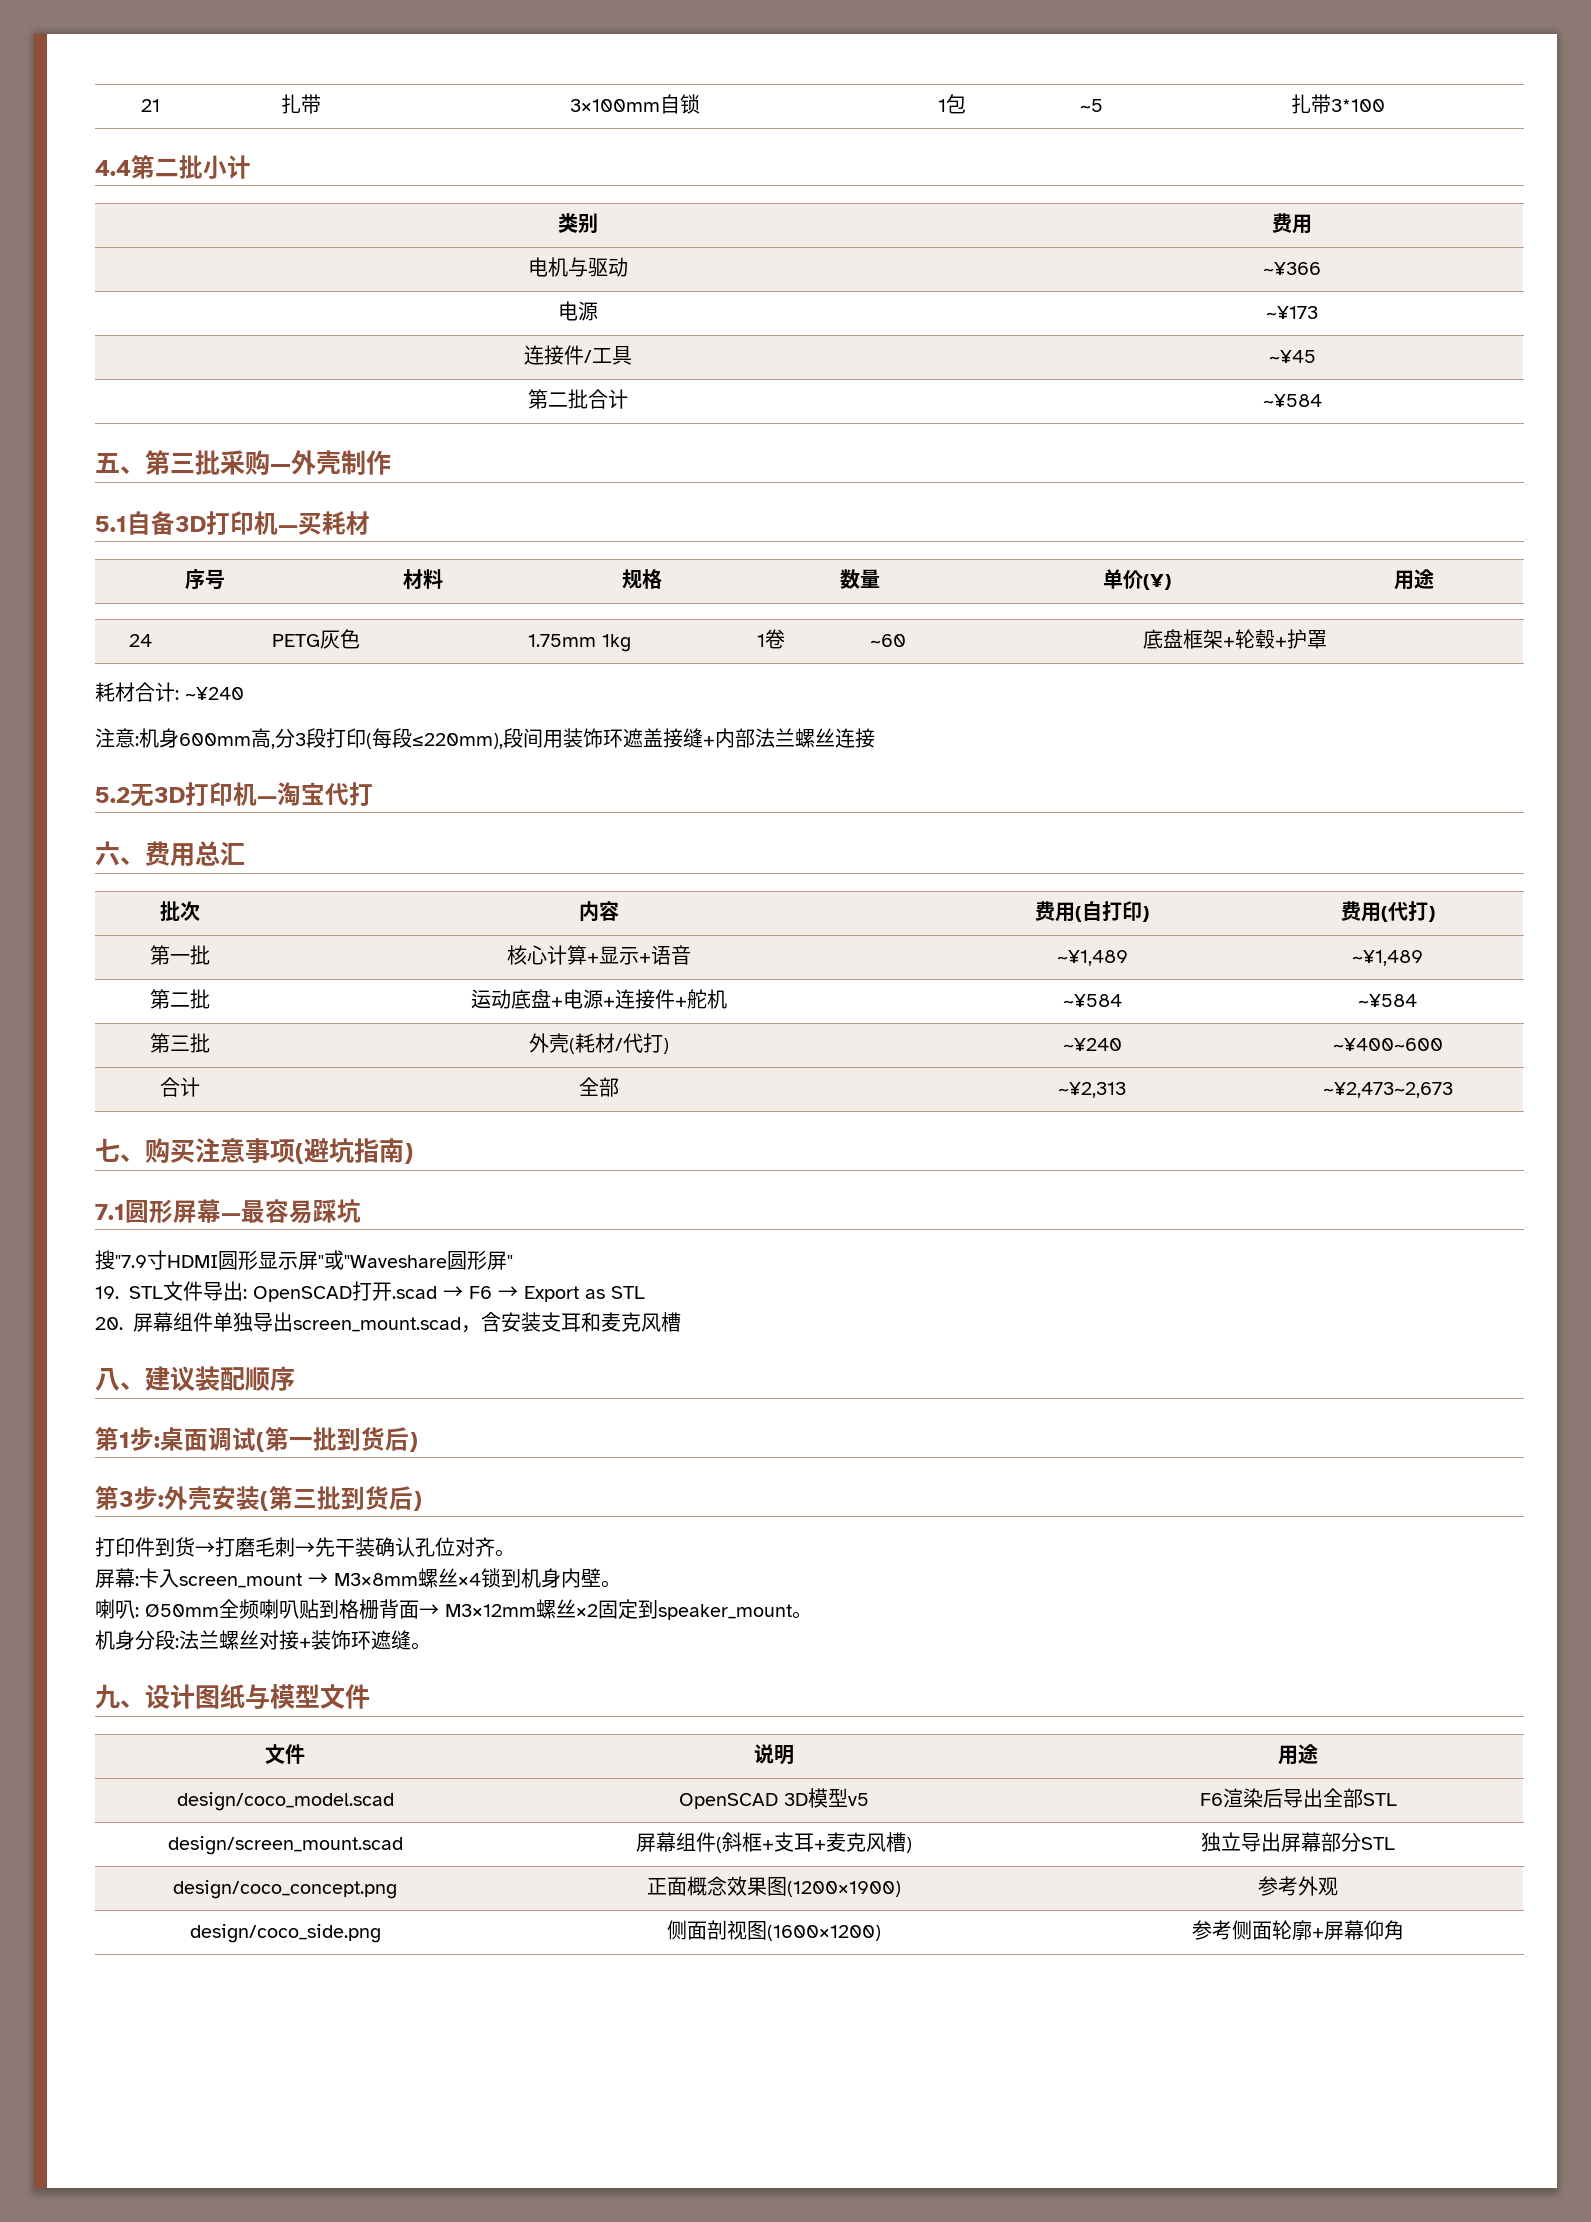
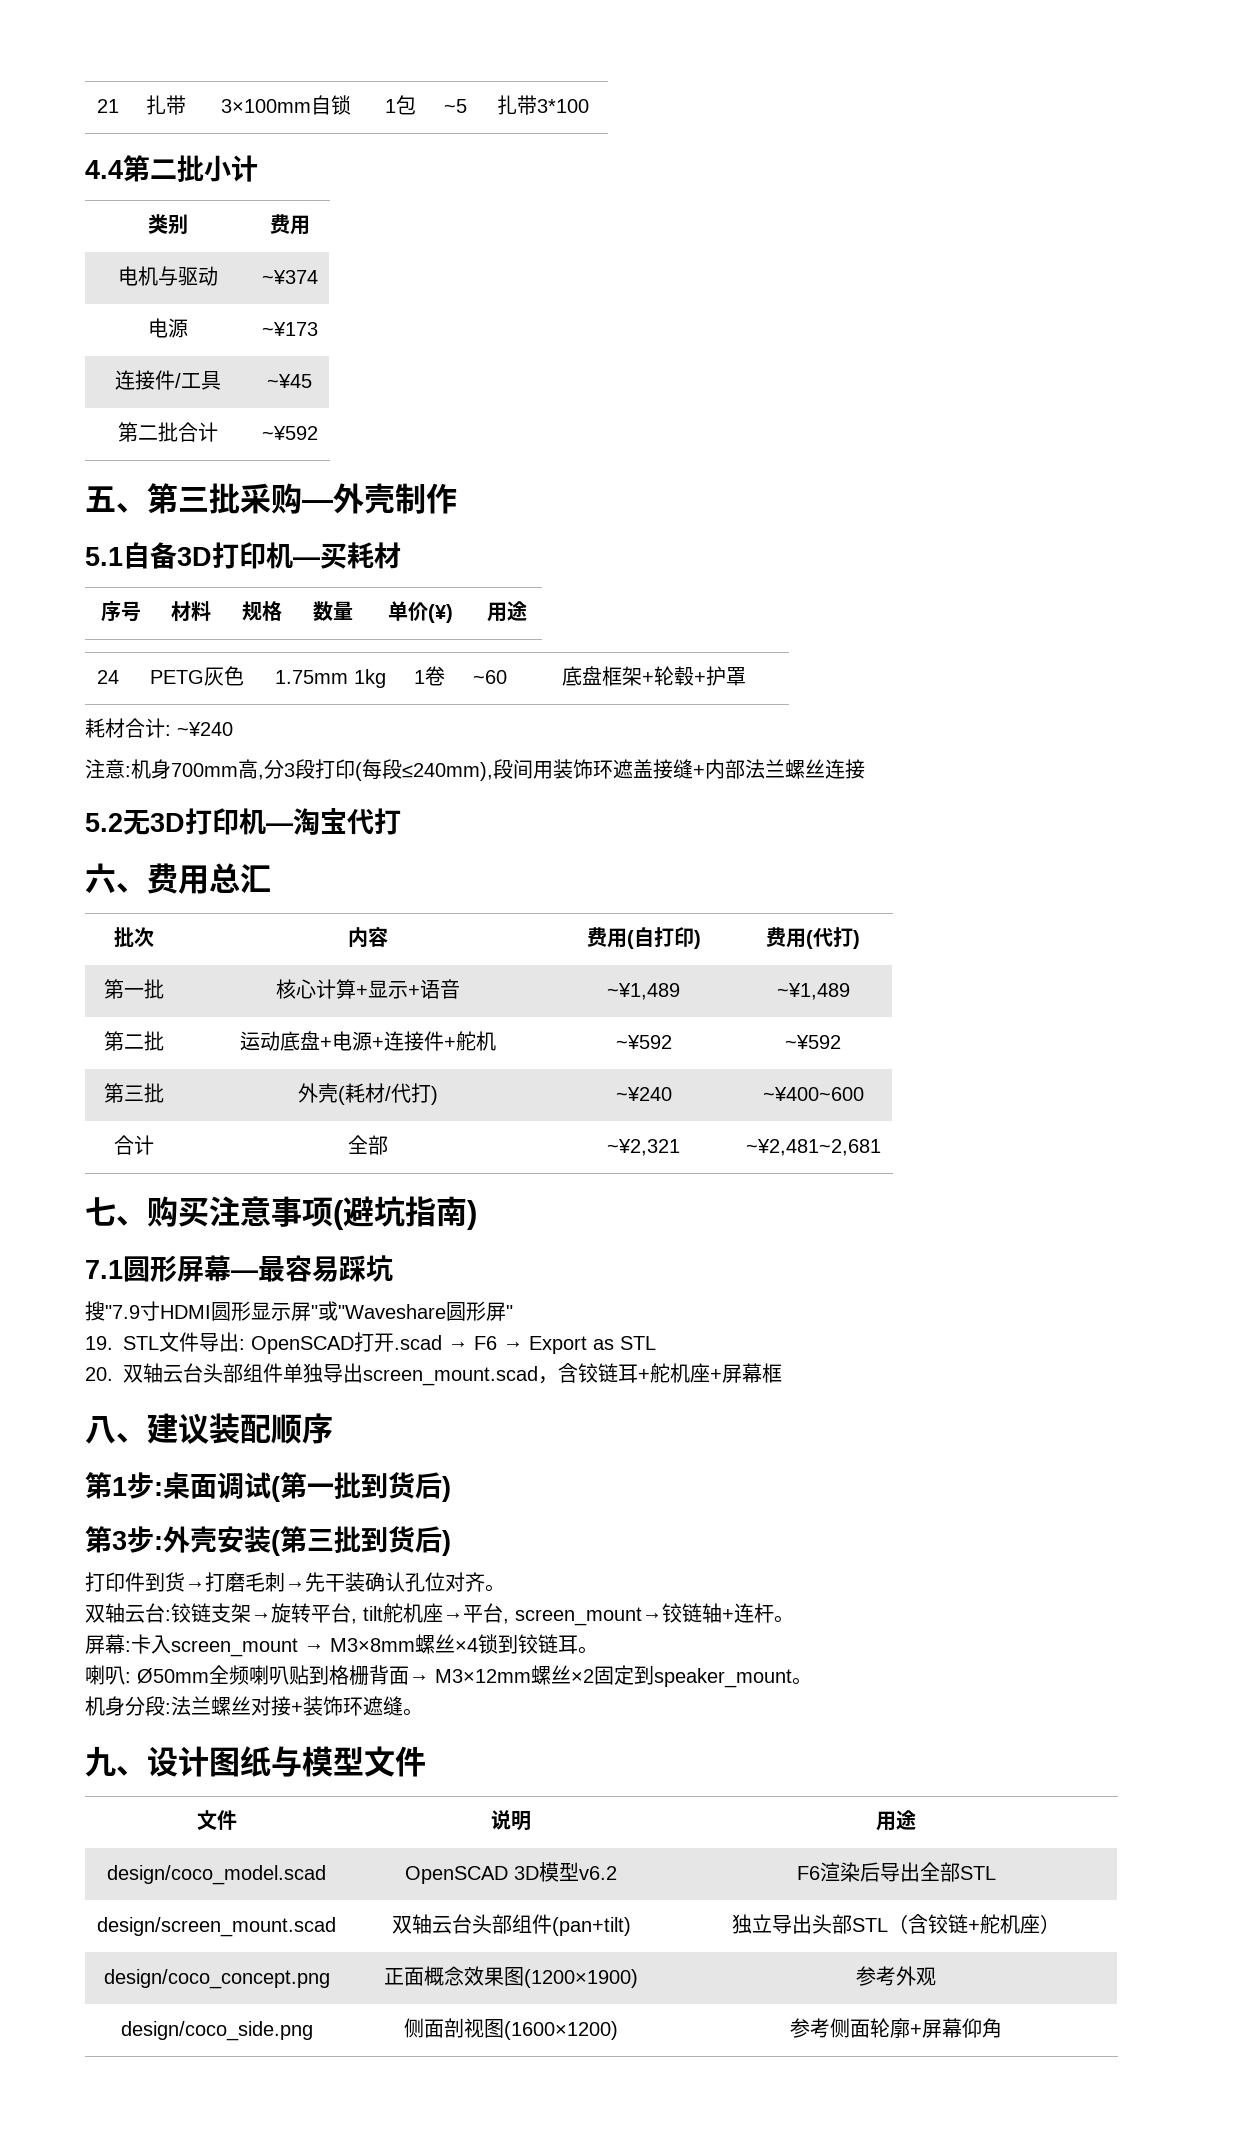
[1263,262,1321,275] ~¥366 -> [261,270,318,284] ~¥374
[1262,394,1322,407] ~¥584 -> [261,426,318,440] ~¥592
[179,733,251,746] 600mm -> [171,763,238,777] 700mm
[412,733,503,749] ≤220mm), -> [402,762,493,781] ≤240mm),
[1062,994,1122,1007] [1358,994,1417,1007] ~¥584 | ~¥584 -> [615,1035,672,1049] [785,1035,841,1049] ~¥592 | ~¥592
[1058,1082,1126,1098] [1322,1082,1453,1098] ~¥2,313 | ~¥2,473~2,673 -> [607,1139,680,1156] [745,1139,881,1156] ~¥2,321 | ~¥2,481~2,681
[133,1312,173,1332] 屏幕 -> [123,1363,243,1383] 双轴云台头部
[501,1312,681,1332] 安装支耳和麦克风槽 -> [578,1363,782,1383] 铰链耳+舵机座+屏幕框
(515, 1553) none -> [85,1603,794,1626] // 双轴云台:铰链支架→旋转平台, tilt舵机座→平台, screen_mount→铰链轴+连杆。
[521,1568,601,1588] 机身内壁 -> [518,1634,578,1654] 铰链耳
[847,1793,869,1806] v5 -> [579,1866,617,1880] v6.2
[635,1832,912,1853] 屏幕组件(斜框+支耳+麦克风槽) -> [391,1914,631,1936] 双轴云台头部组件(pan+tilt)
[1281,1832,1395,1852] 屏幕部分STL -> [812,1914,1060,1934] 头部STL（含铰链+舵机座）

